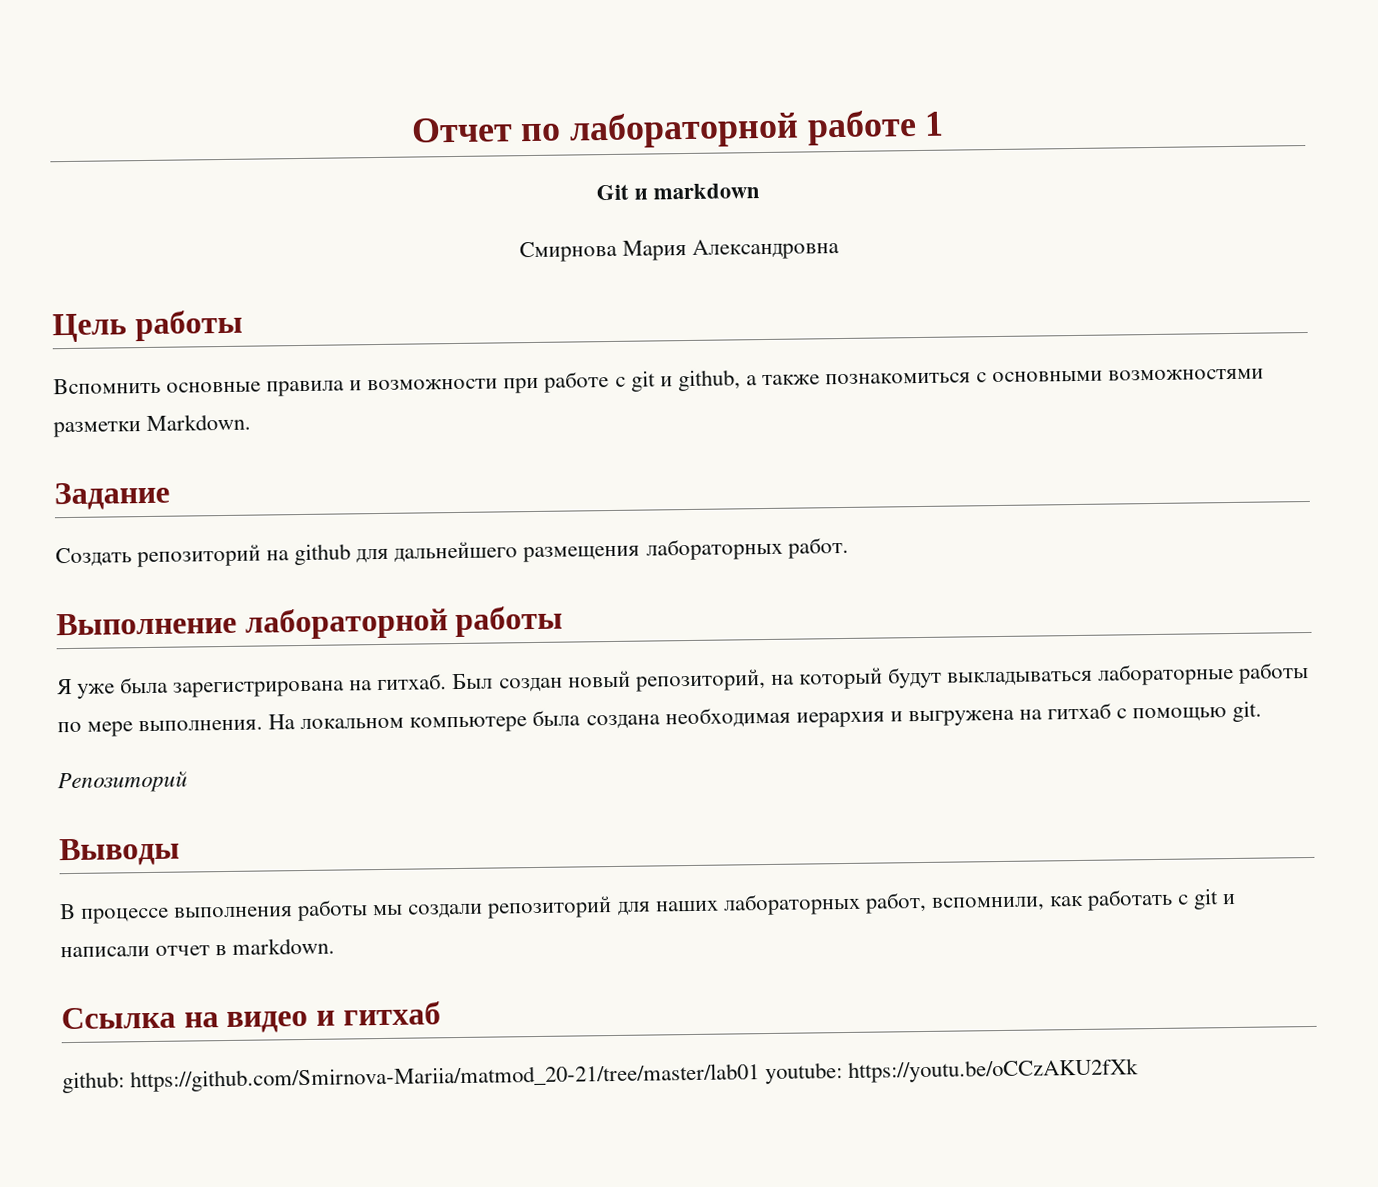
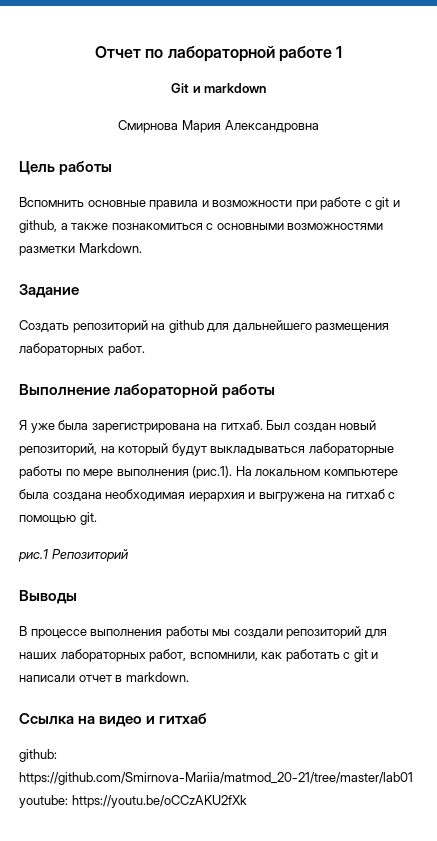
[138,719,264,732] выполнения. -> [116,466,233,479] выполнения (рис.1).
(1263, 711) none -> [18,549,48,562] рис.1

